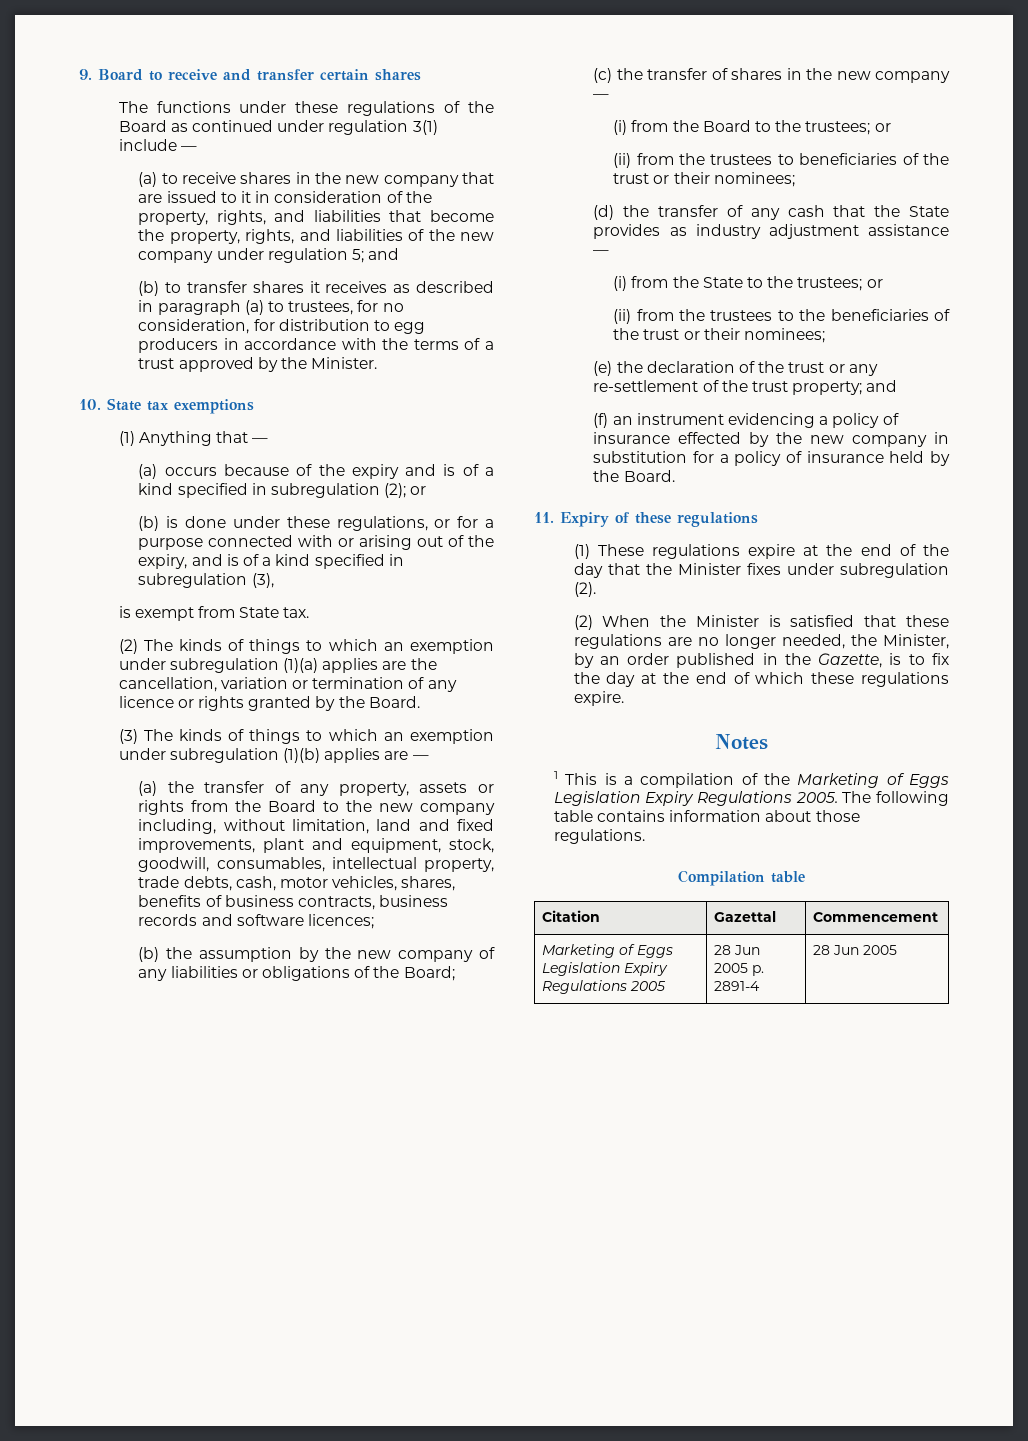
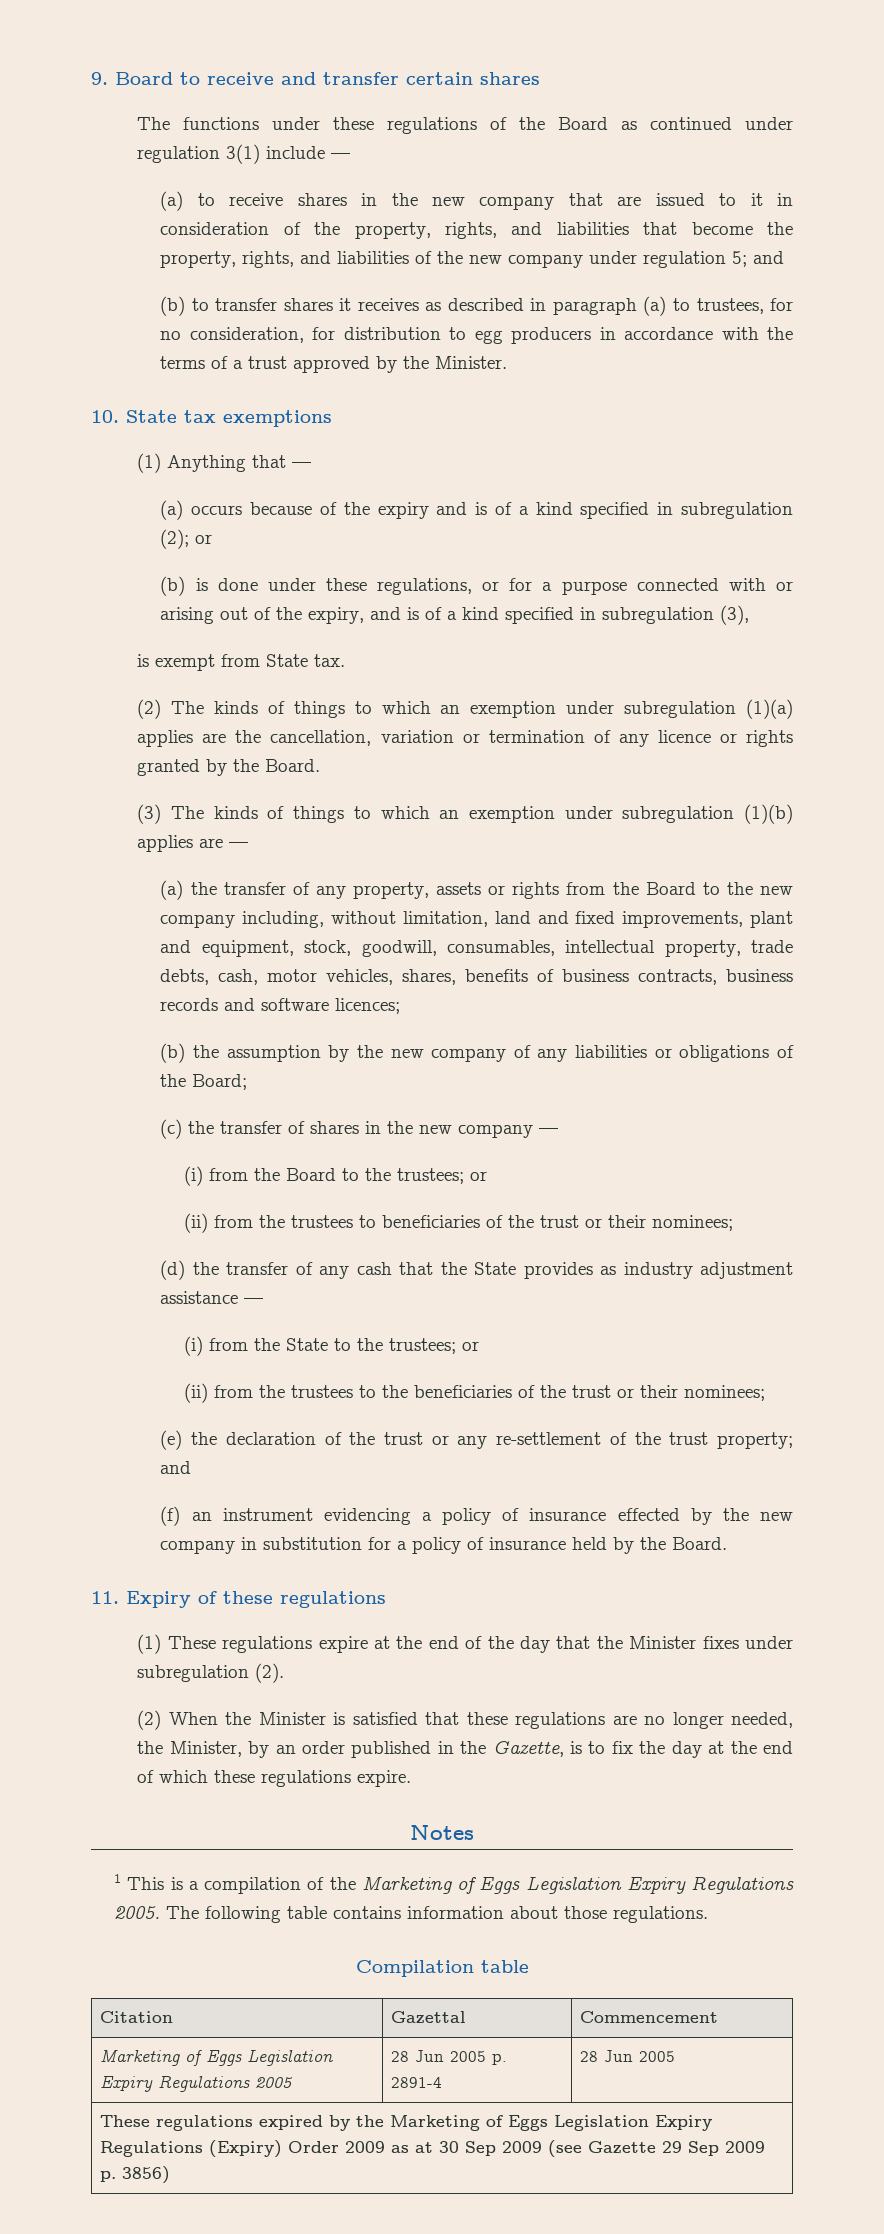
(898, 950) none -> [100,2115,713,2131] [100,2140,766,2158] [100,2166,171,2184] // These regulations expired by the Marketing of Eggs Legislation Expiry Regulations (Expiry) Order 2009 as at 30 Sep 2009 (see Gazette 29 Sep 2009 p. 3856)

